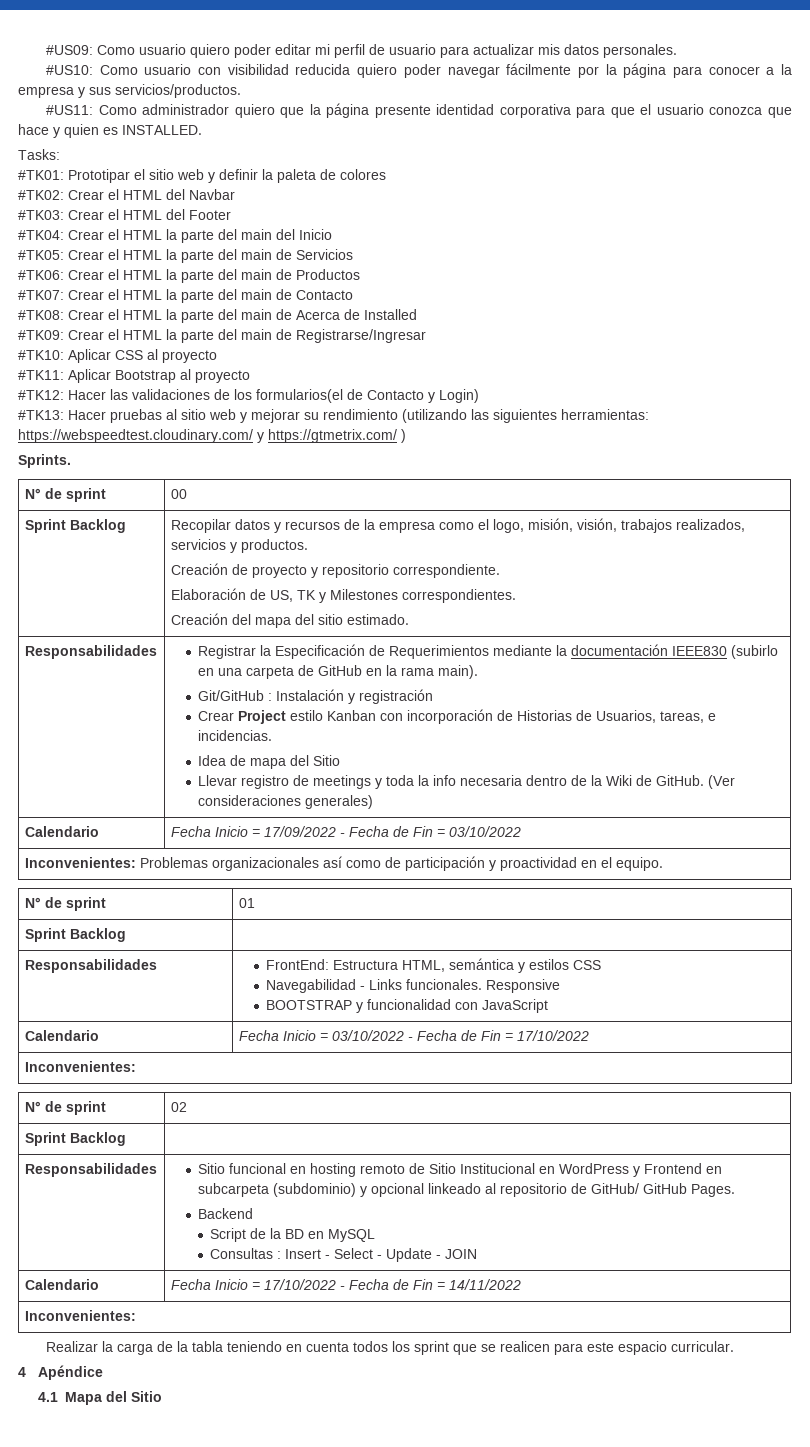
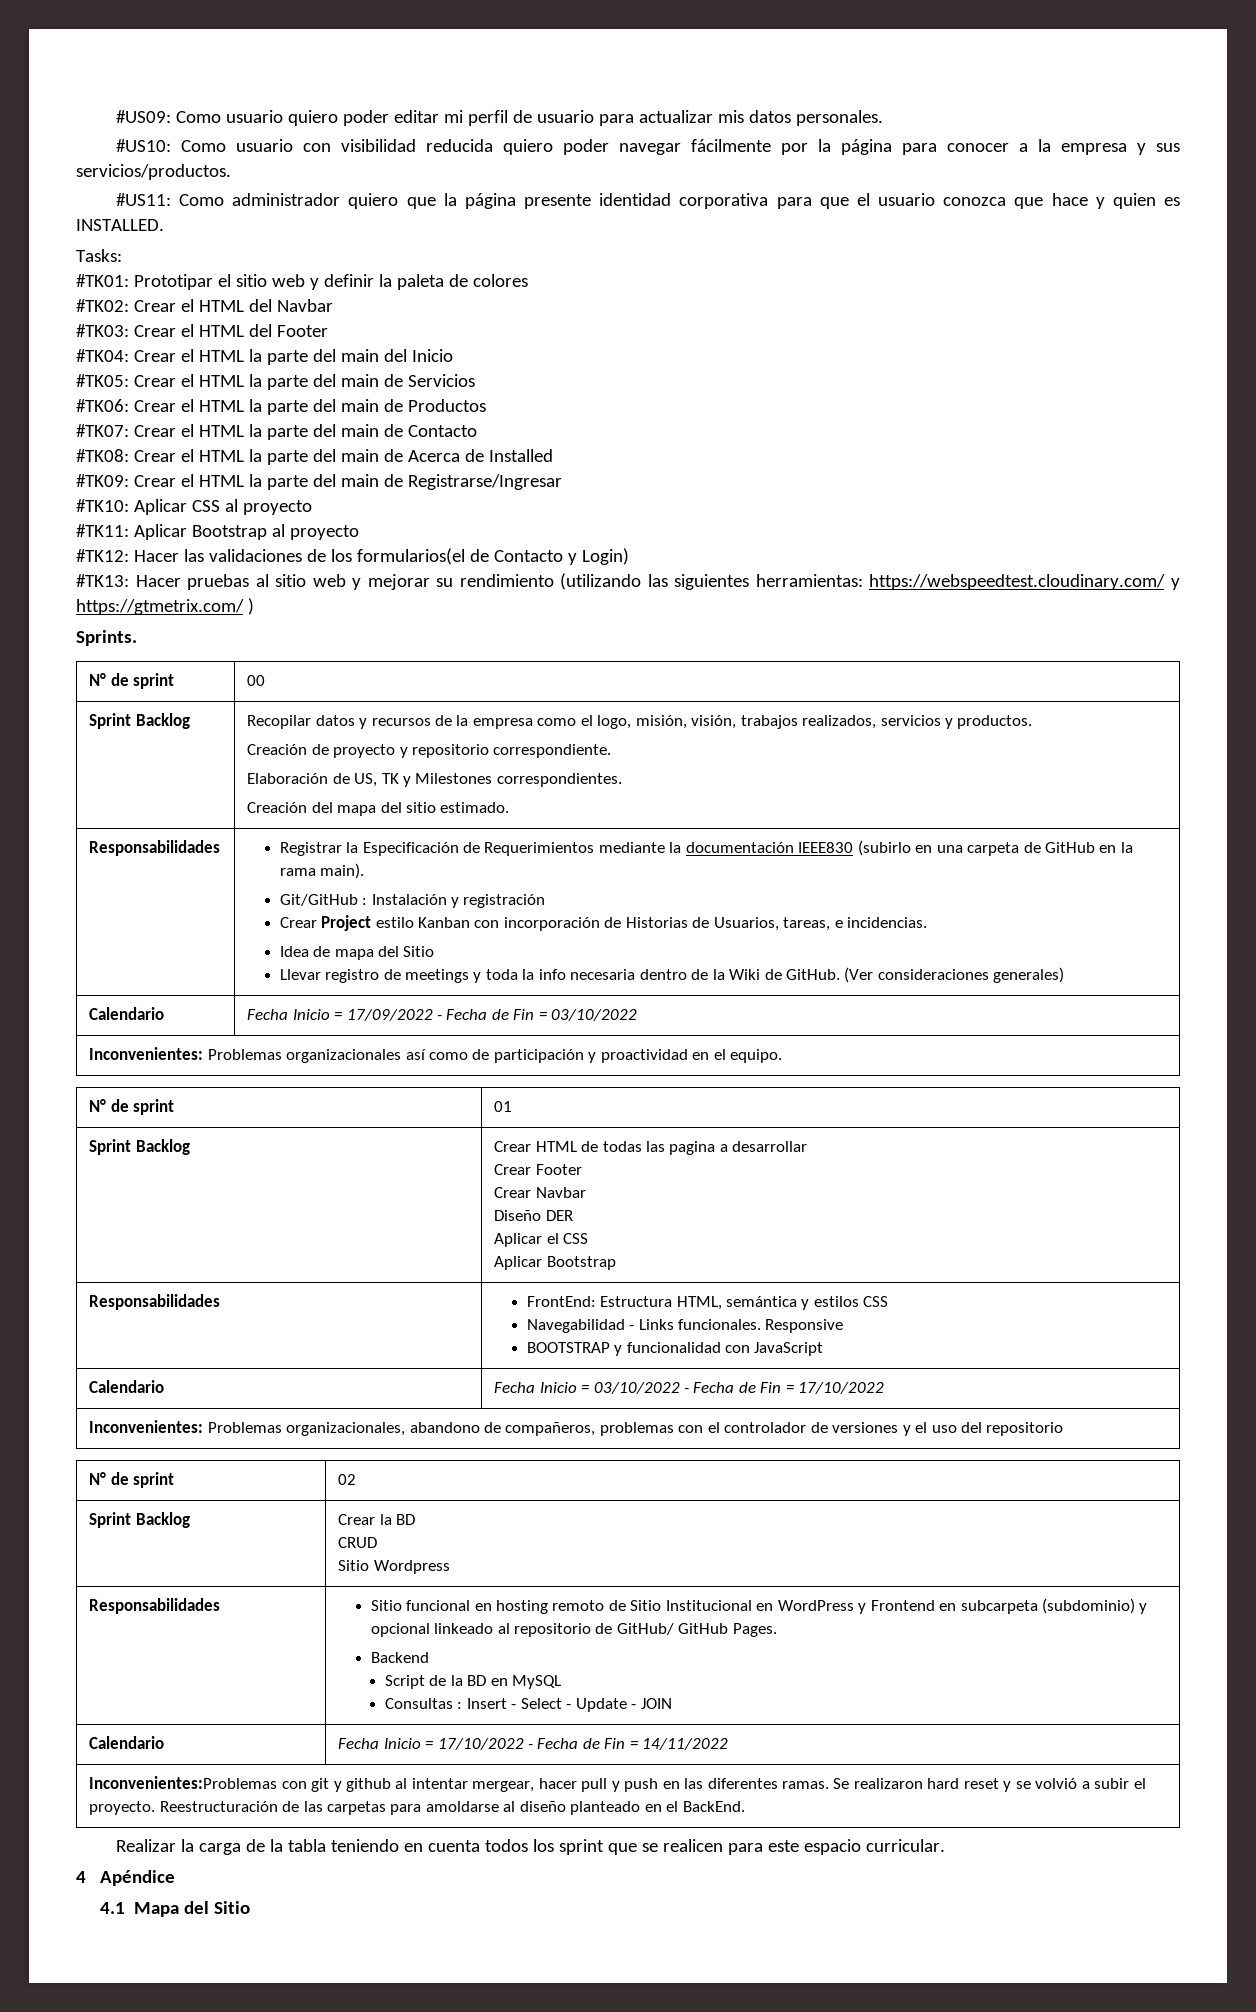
(126, 935) none -> [494,1141,808,1155] [494,1164,582,1175] [494,1187,586,1198] [494,1210,573,1221] [494,1233,589,1247] [494,1256,616,1270] Crear HTML de todas las pagina a desarrollar // Crear Footer // Crear Navbar // Diseño DER // Aplicar el CSS // Aplicar Bootstrap
(136, 1066) none -> [207,1422,1064,1436] Problemas organizacionales, abandono de compañeros, problemas con el controlador de versiones y el uso del repositorio
(126, 1139) none -> [338,1514,416,1525] [338,1537,378,1548] [338,1560,450,1574] Crear la BD // CRUD // Sitio Wordpress
[24,1310,136,1321] Inconvenientes: -> [89,1776,1146,1792] [89,1801,745,1815] Inconvenientes:Problemas con git y github al intentar mergear, hacer pull y push en las diferentes ramas. Se realizaron hard reset y se volvió a subir el proyecto. Reestructuración de las carpetas para amoldarse al diseño planteado en el BackEnd.

